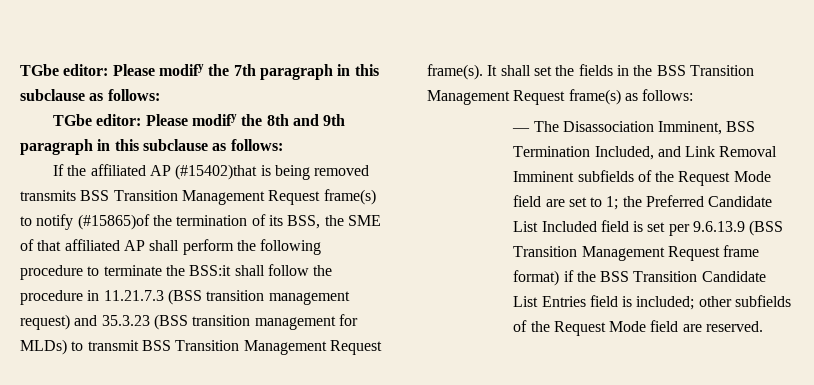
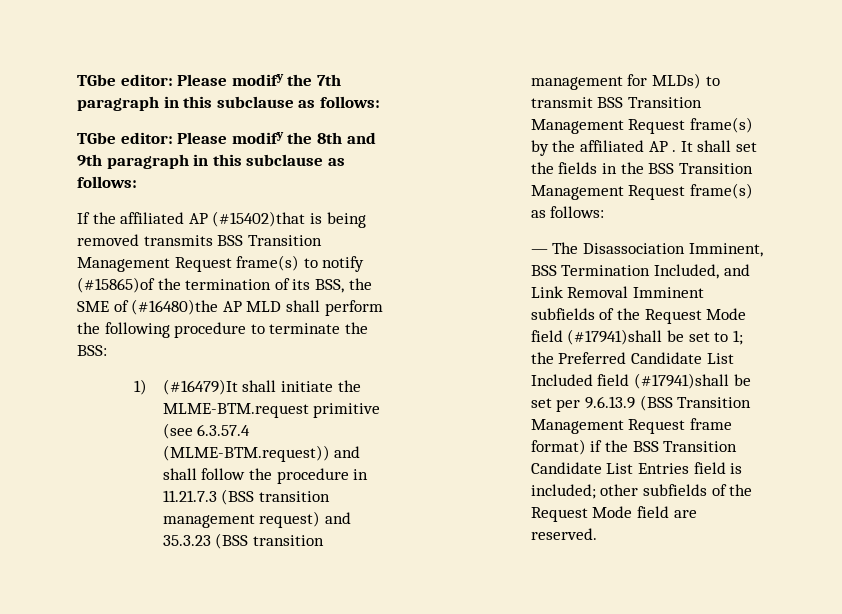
[37,239,145,251] that affiliated AP -> [131,299,282,315] (#16480)the AP MLD
[189,265,232,276] BSS:it -> [77,345,107,356] [134,379,361,395] [162,403,381,418] [162,423,251,439] [162,445,361,462] BSS: // 1) (#16479)It shall initiate the MLME-BTM.request primitive (see 6.3.57.4 (MLME-BTM.request)) and
[427,64,483,80] frame(s). -> [689,117,753,133] [530,140,677,156] frame(s) by the affiliated AP .
[545,199,565,207] are -> [567,329,684,345] (#17941)shall be
[633,221,644,232] is -> [633,373,751,389] (#17941)shall be

